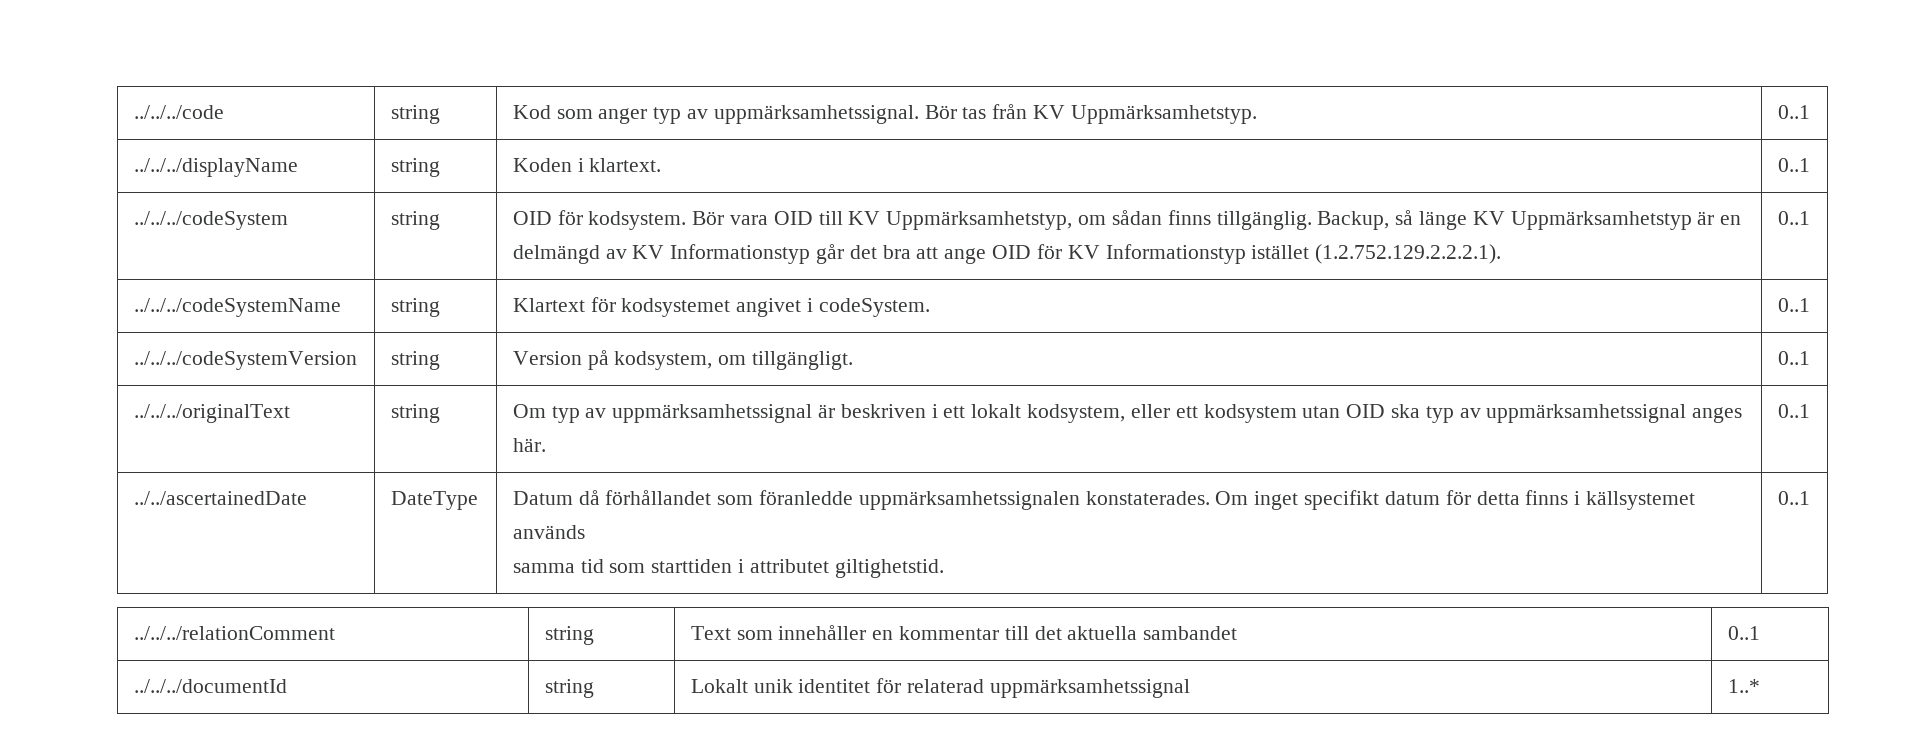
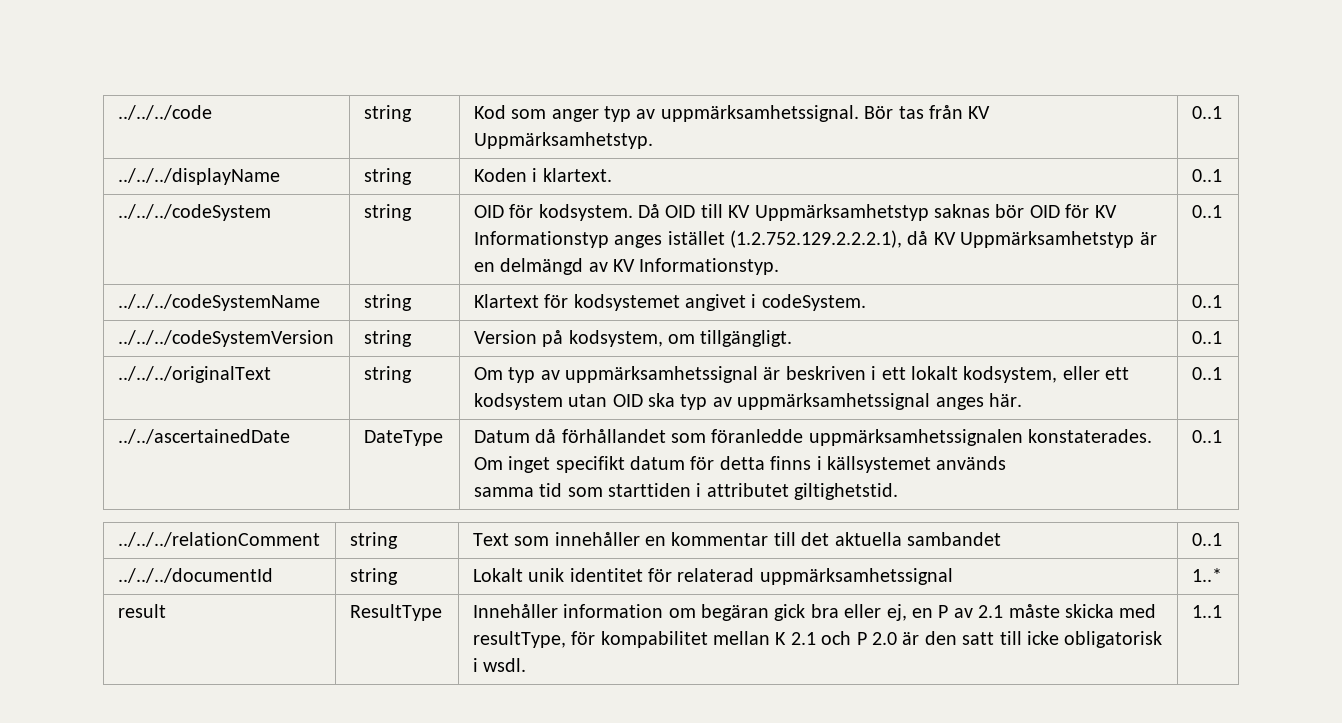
[692,211,769,225] Bör vara -> [638,204,661,218] Då
[886,210,1467,230] Uppmärksamhetstyp, om sådan finns tillgänglig. Backup, så länge -> [754,204,1117,221] [473,230,929,248] Uppmärksamhetstyp saknas bör OID för KV Informationstyp anges istället (1.2.752.129.2.2.2.1), då
[670,244,1502,264] Informationstyp går det bra att ange OID för KV Informationstyp istället (1.2.752.129.2.2.2.1). -> [639,258,780,275] Informationstyp.
(1760, 686) none -> [117,604,166,618] [349,604,442,621] [472,604,1157,621] [472,631,1163,648] [472,658,527,672] [1191,605,1222,618] // result | ResultType | Innehåller information om begäran gick bra eller ej, en P av 2.1 måste skicka med resultType, för kompabilitet mellan K 2.1 och P 2.0 är den satt till icke obligatorisk i wsdl. | 1..1

